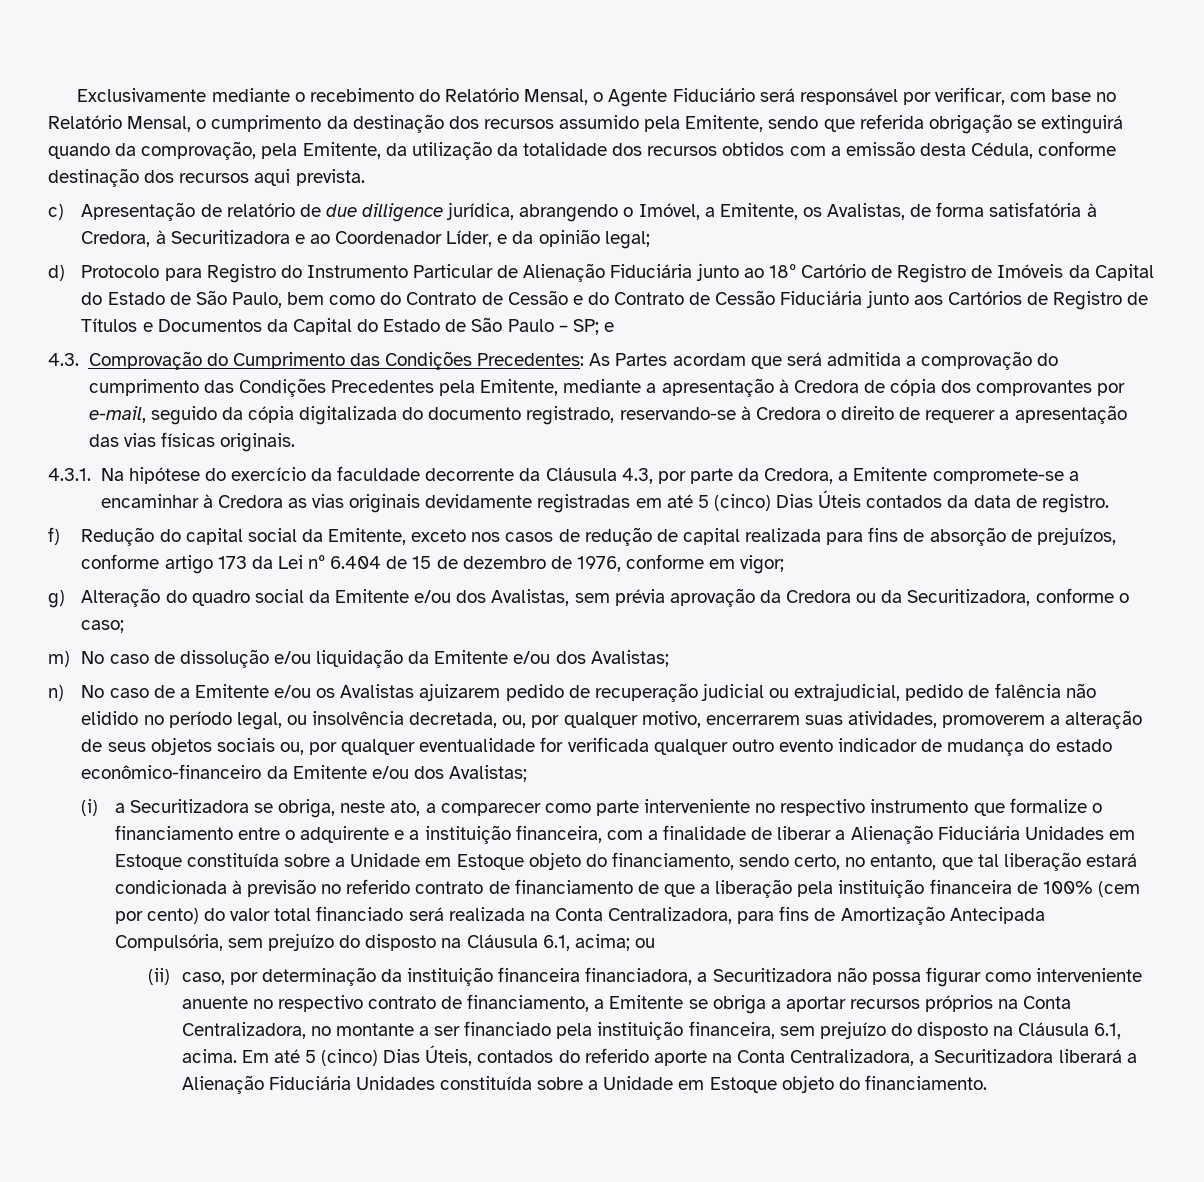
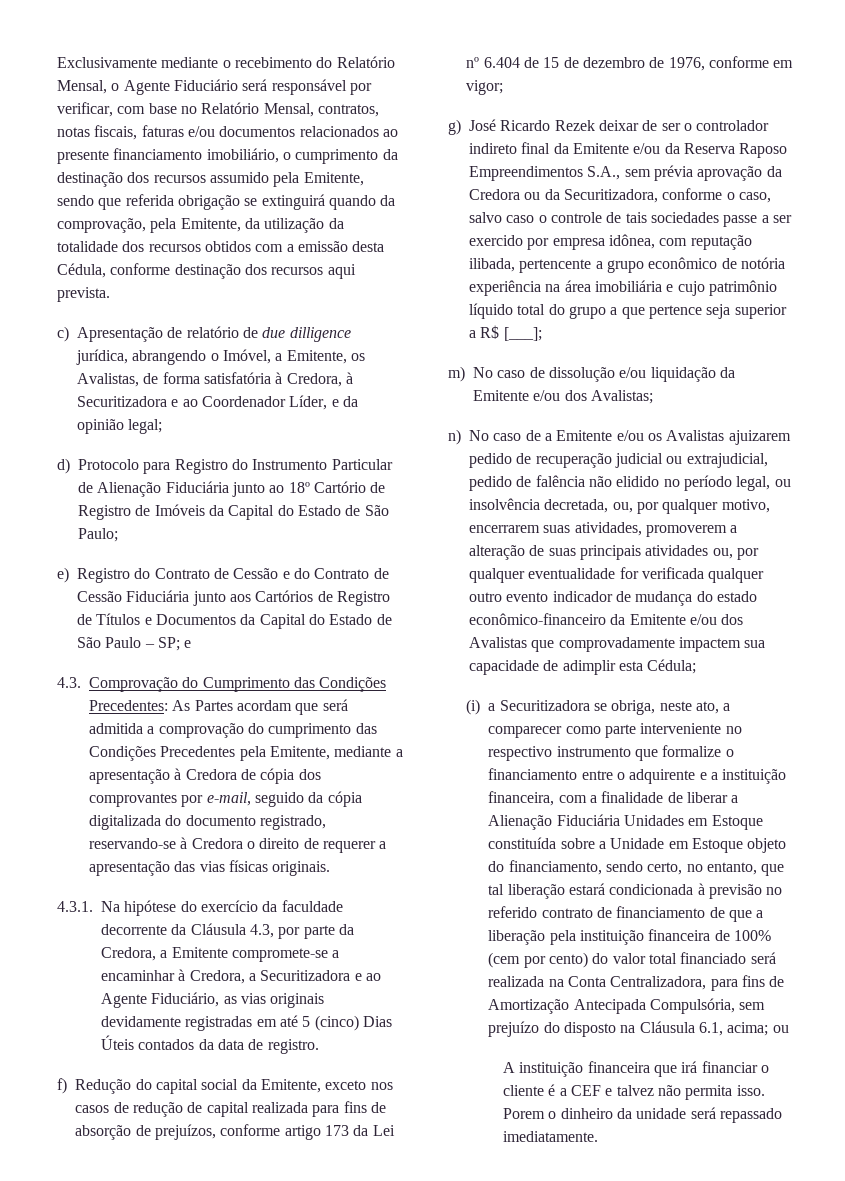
(192, 124) none -> [317,104,379,117] [57,125,398,140] [57,148,279,164] contratos, notas fiscais, faturas e/ou documentos relacionados ao presente financiamento imobiliário,
[231,292,376,308] Paulo, bem como -> [78,528,118,542] [57,567,130,583] Paulo; // e) Registro
[217,495,283,508] Credora -> [189,970,381,984] [101,992,220,1008] Credora, a Securitizadora e ao Agente Fiduciário,
[81,588,570,607] Alteração do quadro social da Emitente e/ou dos Avalistas, -> [469,119,770,131] [469,142,788,158] [469,166,621,181] José Ricardo Rezek deixar de ser o controlador indireto final da Emitente e/ou da Reserva Raposo Empreendimentos S.A.,
[81,620,125,633] caso; -> [738,192,771,203] [469,212,792,227] [469,234,752,250] [469,257,785,273] [469,280,777,296] [469,303,787,319] [469,325,542,341] caso, salvo caso o controle de tais sociedades passe a ser exercido por empresa idônea, com reputação ilibada, pertencente a grupo econômico de notória experiência na área imobiliária e cujo patrimônio líquido total do grupo a que pertence seja superior a R$ [___];
[107,737,275,755] seus objetos sociais -> [548,545,709,560] suas principais atividades
[449,765,528,782] Avalistas; -> [469,637,766,652] [469,659,697,675] Avalistas que comprovadamente impactem sua capacidade de adimplir esta Cédula;
[148,967,1143,987] [181,994,1072,1014] [181,1021,1122,1040] [181,1045,1137,1066] [181,1075,987,1094] (ii) caso, por determinação da instituição financeira financiadora, a Securitizadora não possa figurar como interveniente anuente no respectivo contrato de financiamento, a Emitente se obriga a aportar recursos próprios na Conta Centralizadora, no montante a ser financiado pela instituição financeira, sem prejuízo do disposto na Cláusula 6.1, acima. Em até 5 (cinco) Dias Úteis, contados do referido aporte na Conta Centralizadora, a Securitizadora liberará a Alienação Fiduciária Unidades constituída sobre a Unidade em Estoque objeto do financiamento. -> [503,1061,770,1077] [503,1084,765,1100] [503,1107,783,1123] [503,1131,599,1142] A instituição financeira que irá financiar o cliente é a CEF e talvez não permita isso. Porem o dinheiro da unidade será repassado imediatamente.

